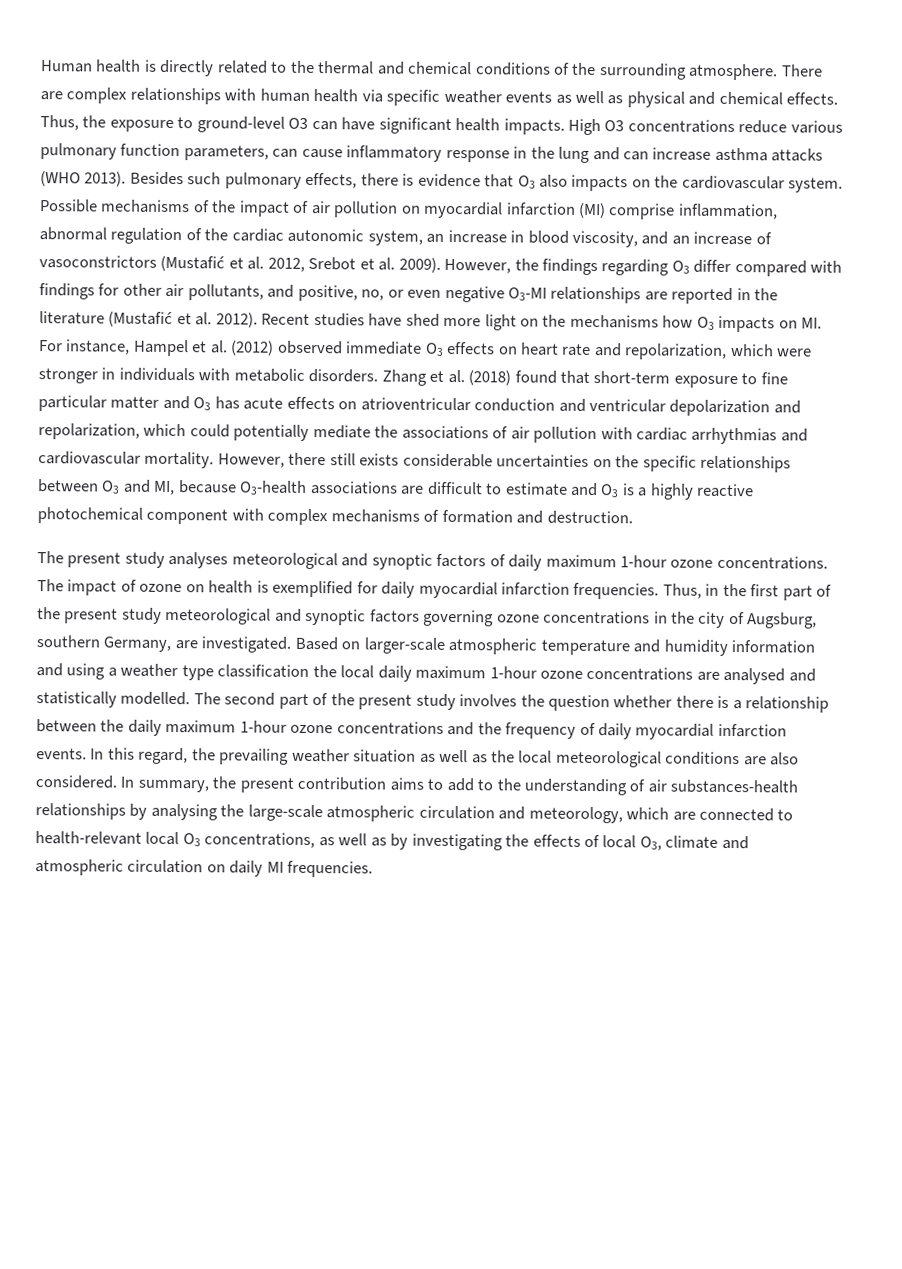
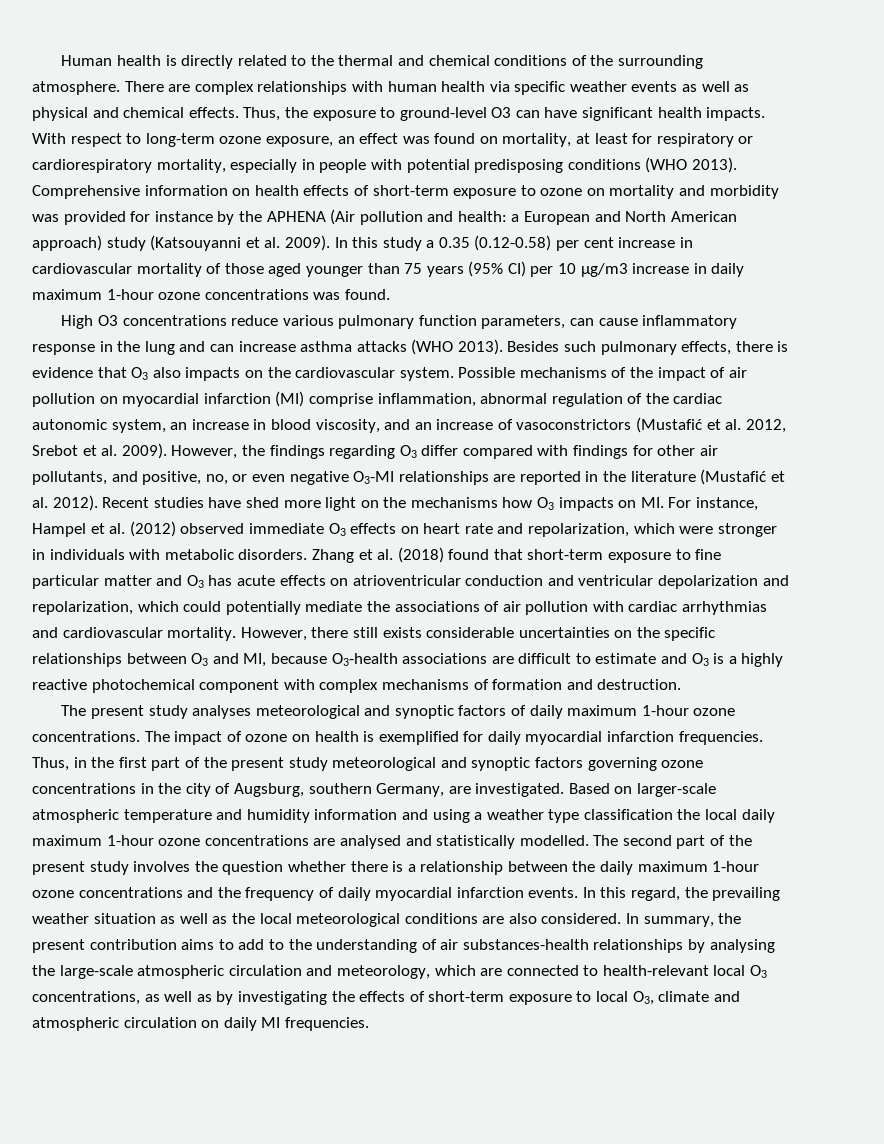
(565, 126) none -> [32,133,754,147] [32,157,737,173] [32,185,779,199] [32,209,737,225] [32,235,693,251] [32,261,745,277] [32,289,390,300] With respect to long-term ozone exposure, an effect was found on mortality, at least for respiratory or cardiorespiratory mortality, especially in people with potential predisposing conditions (WHO 2013). Comprehensive information on health effects of short-term exposure to ozone on mortality and morbidity was provided for instance by the APHENA (Air pollution and health: a European and North American approach) study (Katsouyanni et al. 2009). In this study a 0.35 (0.12-0.58) per cent increase in cardiovascular mortality of those aged younger than 75 years (95% CI) per 10 μg/m3 increase in daily maximum 1-hour ozone concentrations was found. //
(601, 841) none -> [428,991,592,1005] short-term exposure to

